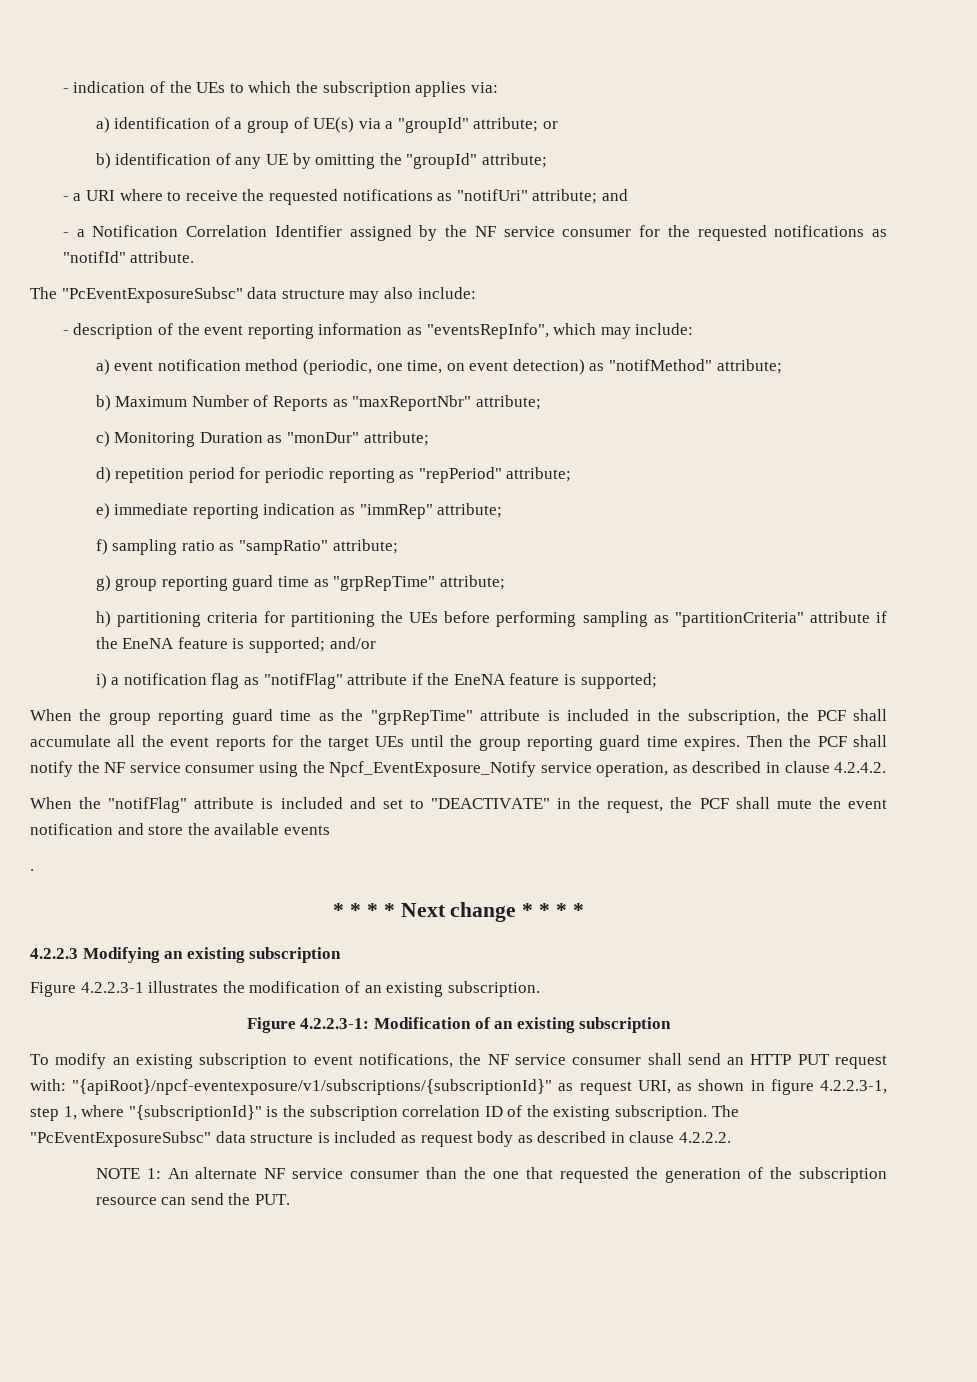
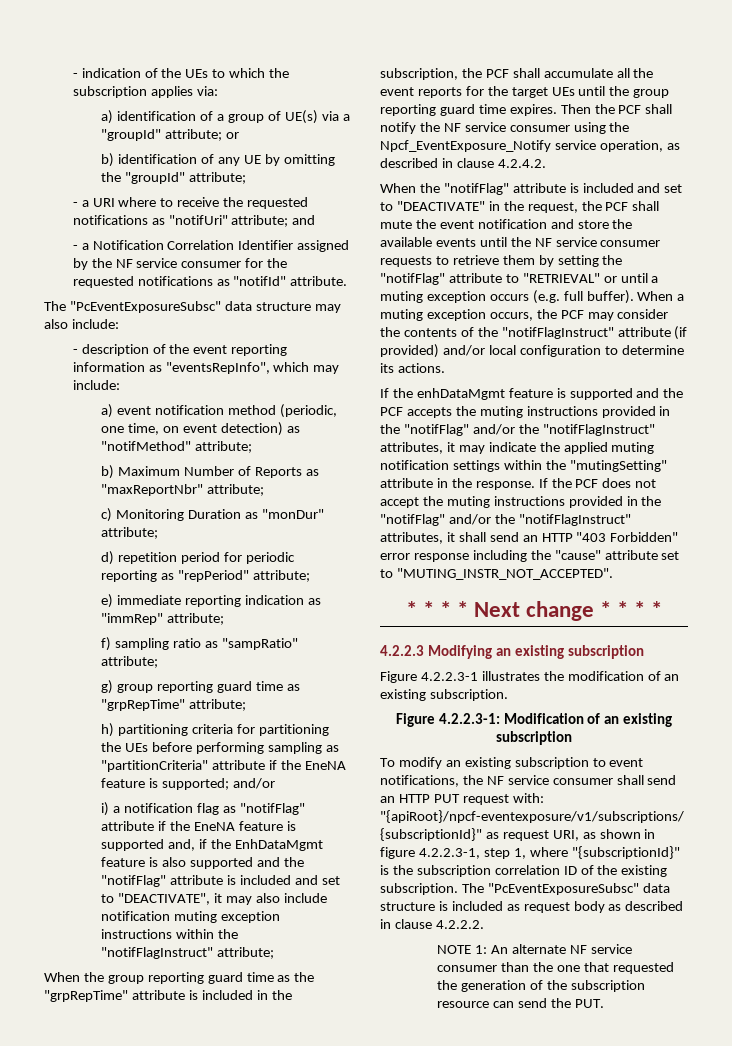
[580,673,657,689] supported; -> [101,839,324,851] [101,857,305,869] [101,875,341,887] [101,893,328,905] [101,911,281,923] [101,929,239,939] [101,947,275,959] supported and, if the EnhDataMgmt feature is also supported and the "notifFlag" attribute is included and set to "DEACTIVATE", it may also include notification muting exception instructions within the "notifFlagInstruct" attribute;
[30,869,34,871] // . -> [479,237,661,247] [380,255,623,267] [380,273,659,285] [380,290,685,304] [380,309,669,321] [380,326,688,340] [380,344,684,358] [380,363,445,373] [380,388,684,400] [380,406,671,418] [380,424,655,436] [380,442,655,454] [380,460,667,472] [380,478,657,490] [380,496,662,508] [380,514,631,526] [380,532,679,544] [380,550,680,562] [380,568,613,580] until the NF service consumer requests to retrieve them by setting the "notifFlag" attribute to "RETRIEVAL" or until a muting exception occurs (e.g. full buffer). When a muting exception occurs, the PCF may consider the contents of the "notifFlagInstruct" attribute (if provided) and/or local configuration to determine its actions. // If the enhDataMgmt feature is supported and the PCF accepts the muting instructions provided in the "notifFlag" and/or the "notifFlagInstruct" attributes, it may indicate the applied muting notification settings within the "mutingSetting" attribute in the response. If the PCF does not accept the muting instructions provided in the "notifFlag" and/or the "notifFlagInstruct" attributes, it shall send an HTTP "403 Forbidden" error response including the "cause" attribute set to "MUTING_INSTR_NOT_ACCEPTED".

